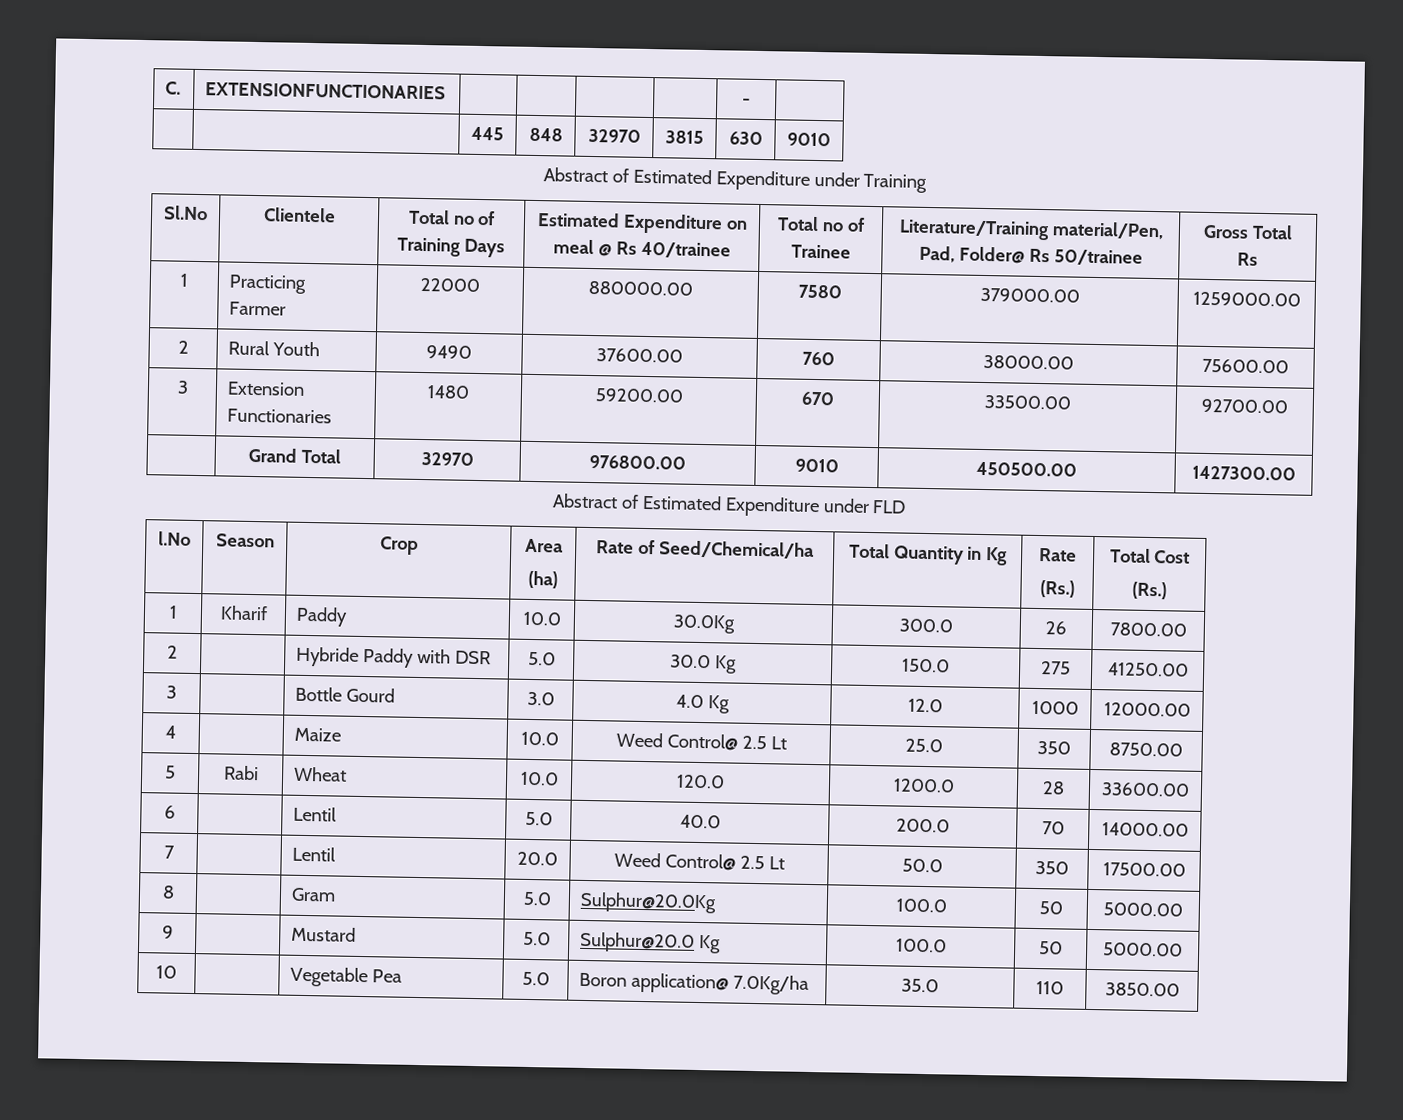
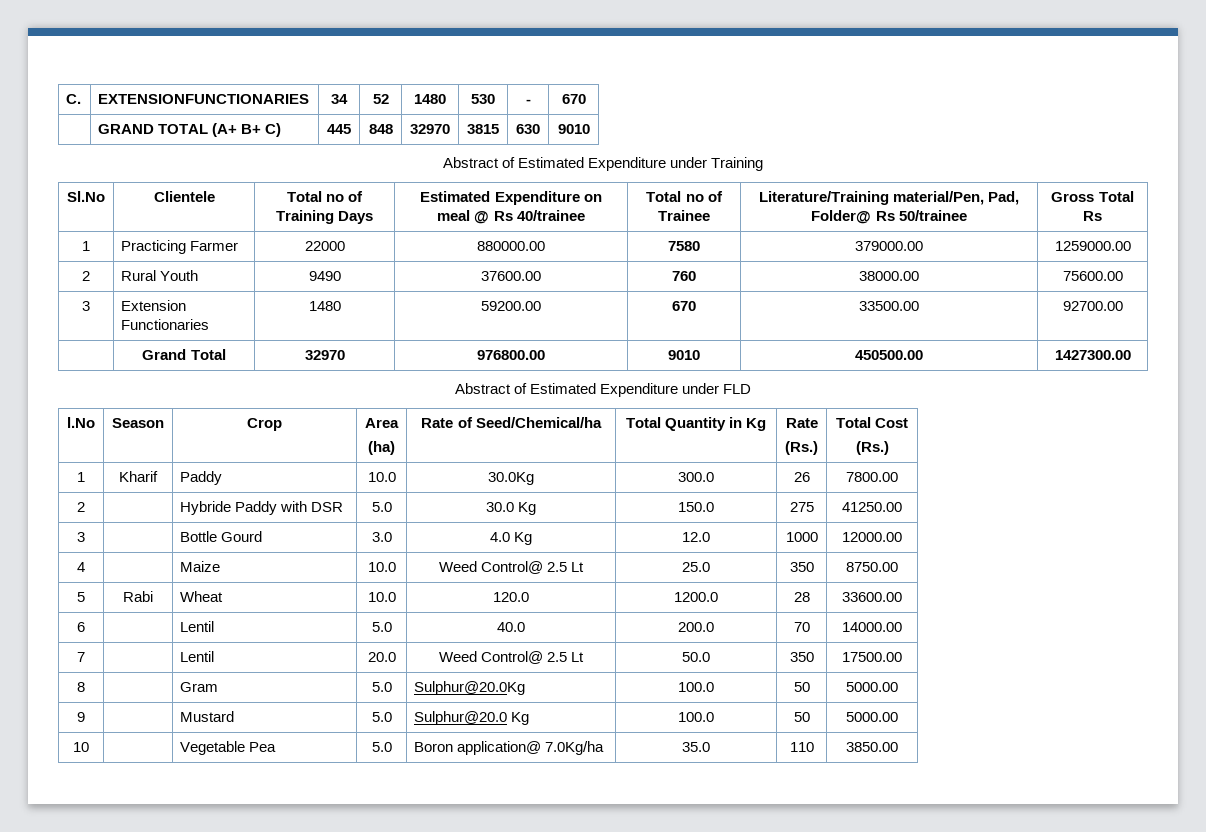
[742,98,751,105] | | | | - | // | -> [331,94,348,104] [372,94,389,104] [414,94,446,104] [471,94,495,104] [525,99,531,104] [561,94,586,104] [98,123,282,137] 34 | 52 | 1480 | 530 | - | 670 // | GRAND TOTAL (A+ B+ C)

